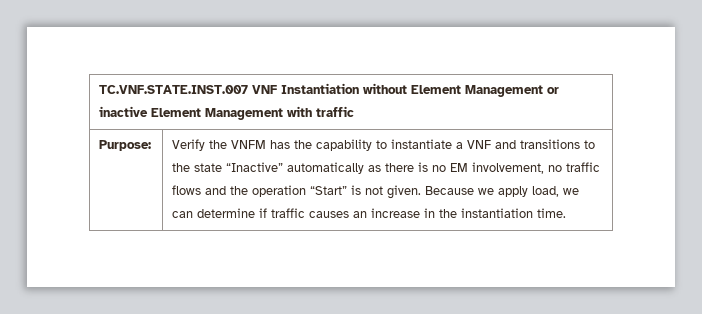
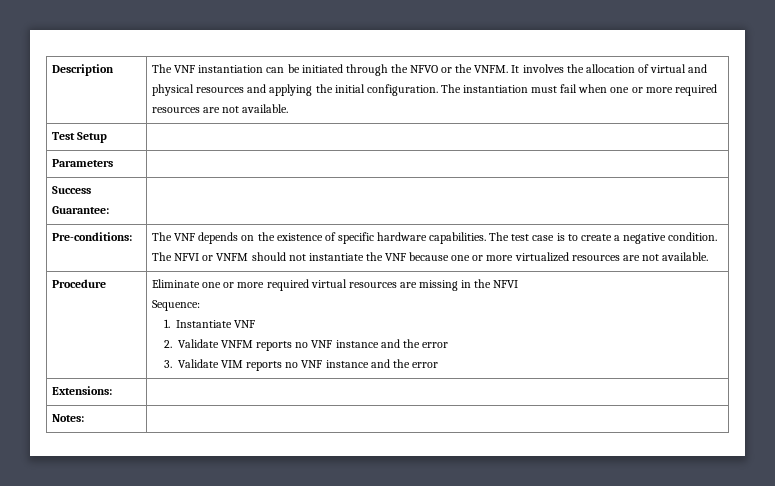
[99,83,560,97] [99,106,355,120] [99,140,152,151] [172,139,596,151] [172,162,601,174] [172,185,580,199] [172,208,567,218] TC.VNF.STATE.INST.007 VNF Instantiation without Element Management or inactive Element Management with traffic // Purpose: | Verify the VNFM has the capability to instantiate a VNF and transitions to the state “Inactive” automatically as there is no EM involvement, no traffic flows and the operation “Start” is not given. Because we apply load, we can determine if traffic causes an increase in the instantiation time. -> [52,64,115,76] [152,64,708,76] [152,84,717,96] [152,104,289,113] [52,132,108,143] [52,159,114,167] [52,186,92,194] [52,206,110,214] [52,232,133,241] [152,232,718,244] [152,252,708,262] [52,279,107,288] [152,279,519,291] [152,300,201,311] [164,319,256,328] [164,339,448,351] [164,359,438,371] [52,386,113,395] [52,414,85,422] Description | The VNF instantiation can be initiated through the NFVO or the VNFM. It involves the allocation of virtual and physical resources and applying the initial configuration. The instantiation must fail when one or more required resources are not available. // Test Setup | // Parameters | // Success Guarantee: | // Pre-conditions: | The VNF depends on the existence of specific hardware capabilities. The test case is to create a negative condition. The NFVI or VNFM should not instantiate the VNF because one or more virtualized resources are not available. // Procedure | Eliminate one or more required virtual resources are missing in the NFVI // Sequence: // 1. Instantiate VNF // 2. Validate VNFM reports no VNF instance and the error // 3. Validate VIM reports no VNF instance and the error // Extensions: | // Notes: |

